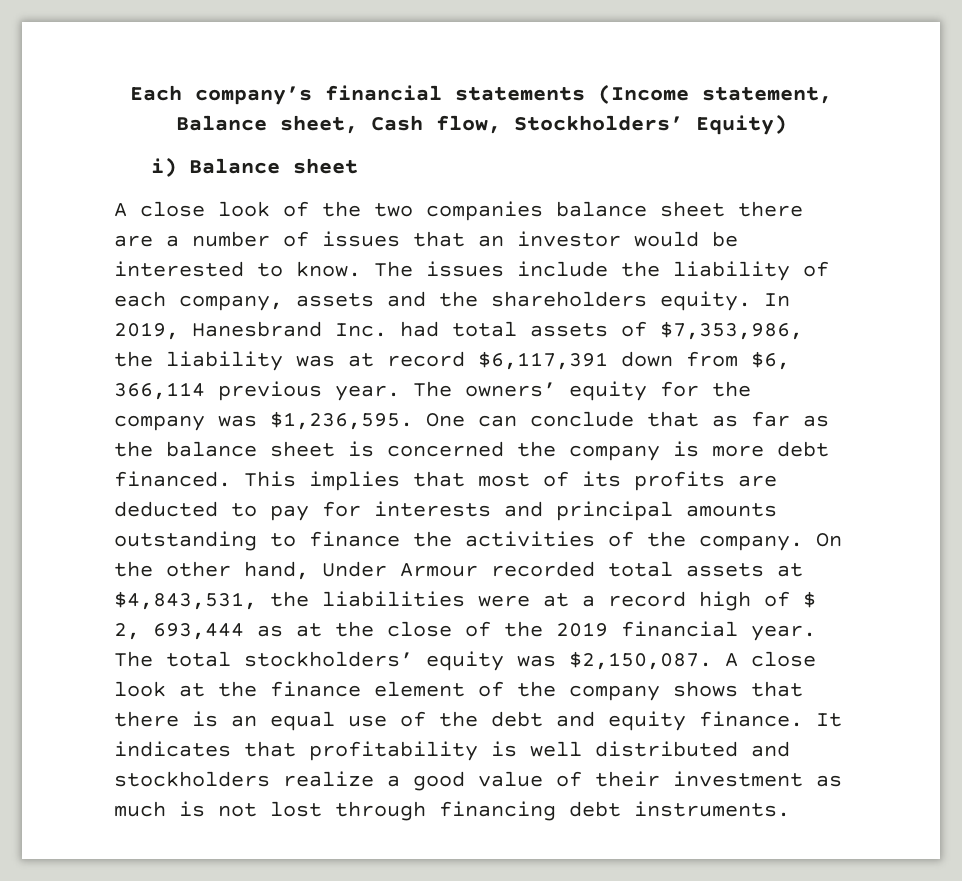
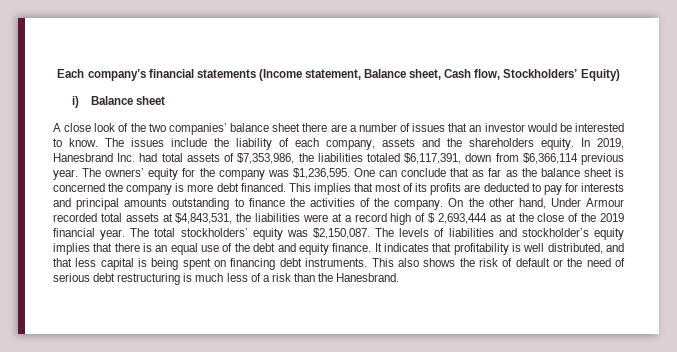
[426,201,543,221] companies -> [168,123,227,135] companies’
[166,351,790,371] [114,382,205,400] liability was at record $6,117,391 down from $6, 366,114 -> [317,153,578,164] liabilities totaled $6,117,391, down from $6,366,114
[114,623,244,640] 2, 693,444 -> [437,213,487,224] 2,693,444
[725,651,816,667] [114,681,738,701] A close look at the finance element of the company shows -> [375,228,625,240] [53,243,90,255] The levels of liabilities and stockholder’s equity implies
[595,741,790,757] [114,771,842,791] [114,801,790,821] distributed and stockholders realize a good value of their investment as much is not lost through financing debt instruments. -> [547,243,625,254] [53,258,626,270] [53,273,400,285] distributed, and that less capital is being spent on financing debt instruments. This also shows the risk of default or the need of serious debt restructuring is much less of a risk than the Hanesbrand.

